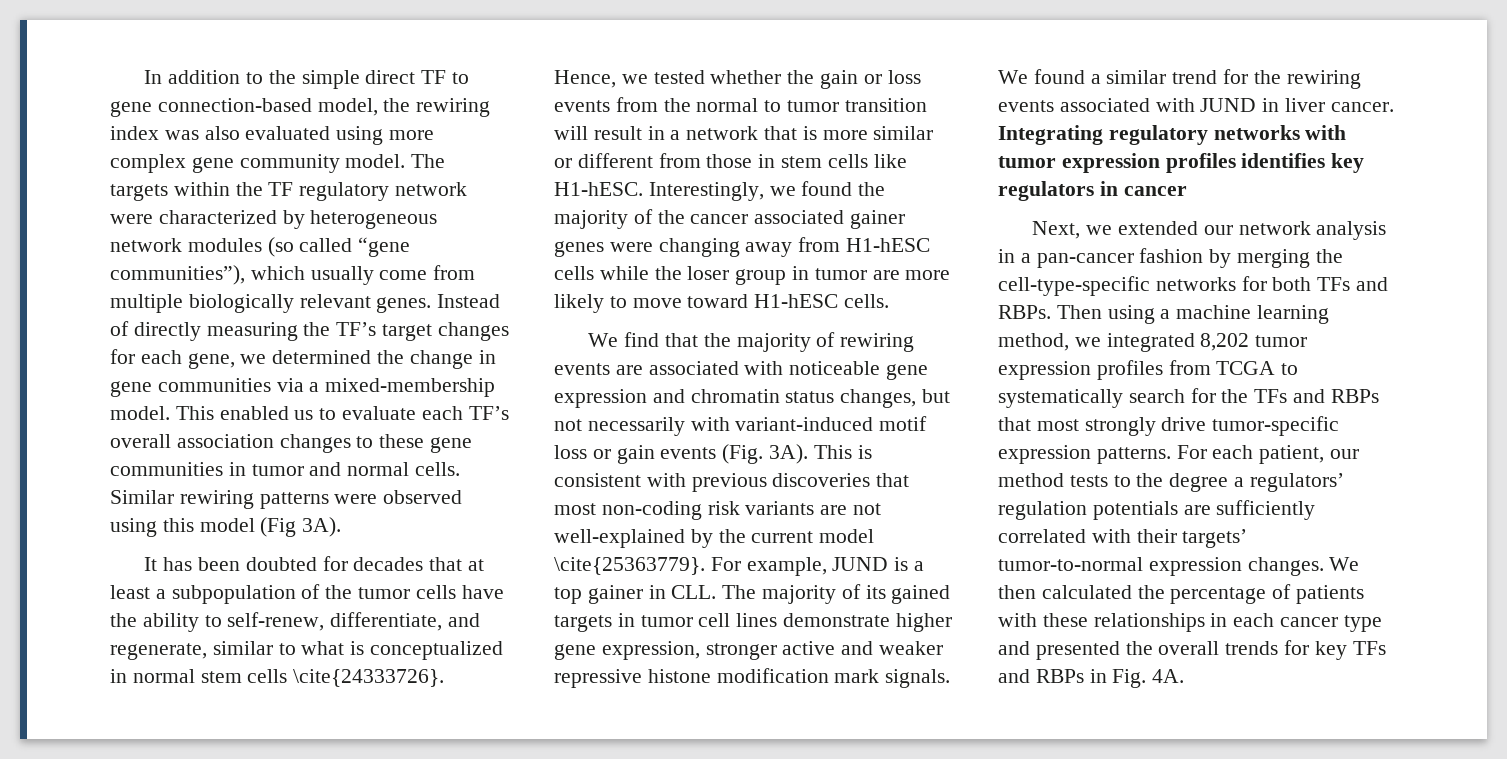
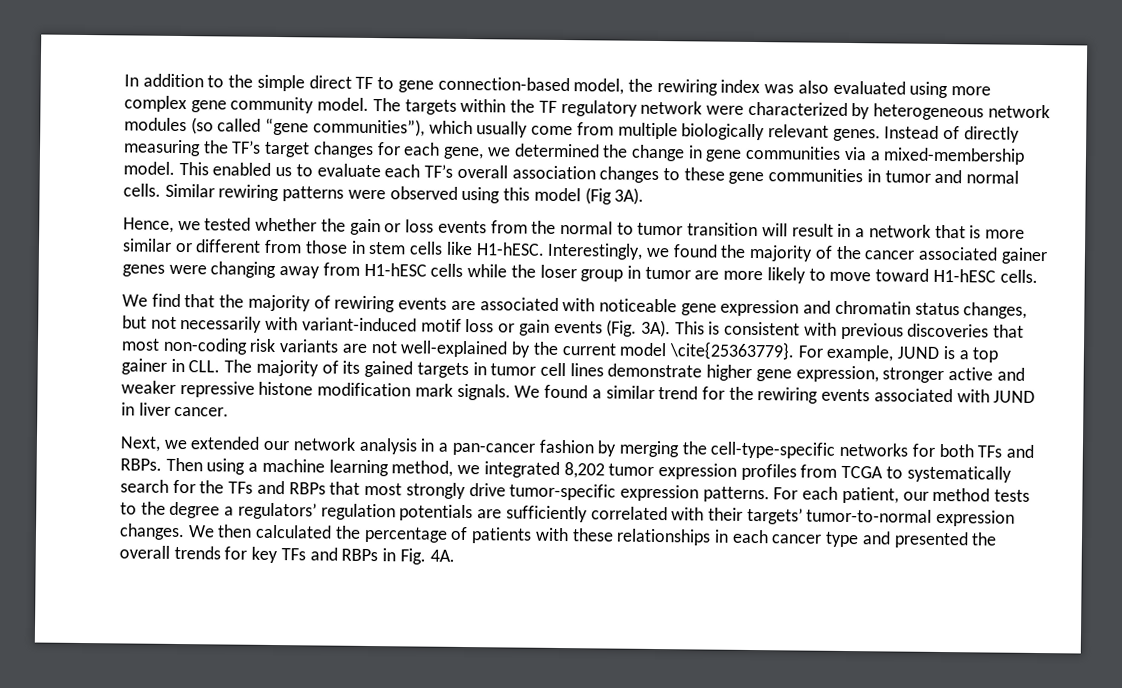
[144,556,484,571] [110,584,504,604] [110,612,481,632] [110,641,504,660] [110,669,445,687] It has been doubted for decades that at least a subpopulation of the tumor cells have the ability to self-renew, differentiate, and regenerate, similar to what is conceptualized in normal stem cells \cite{24333726}. -> (645, 196) none
[998,125,1347,145] [998,153,1365,173] [998,181,1187,201] Integrating regulatory networks with tumor expression profiles identifies key regulators in cancer -> (230, 411) none

